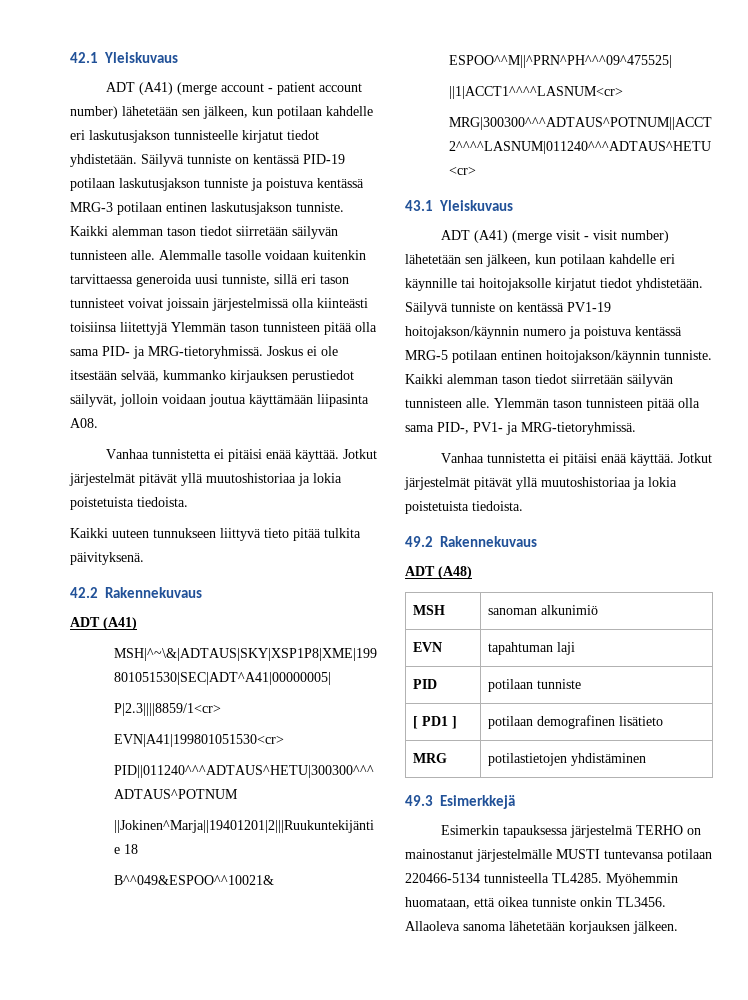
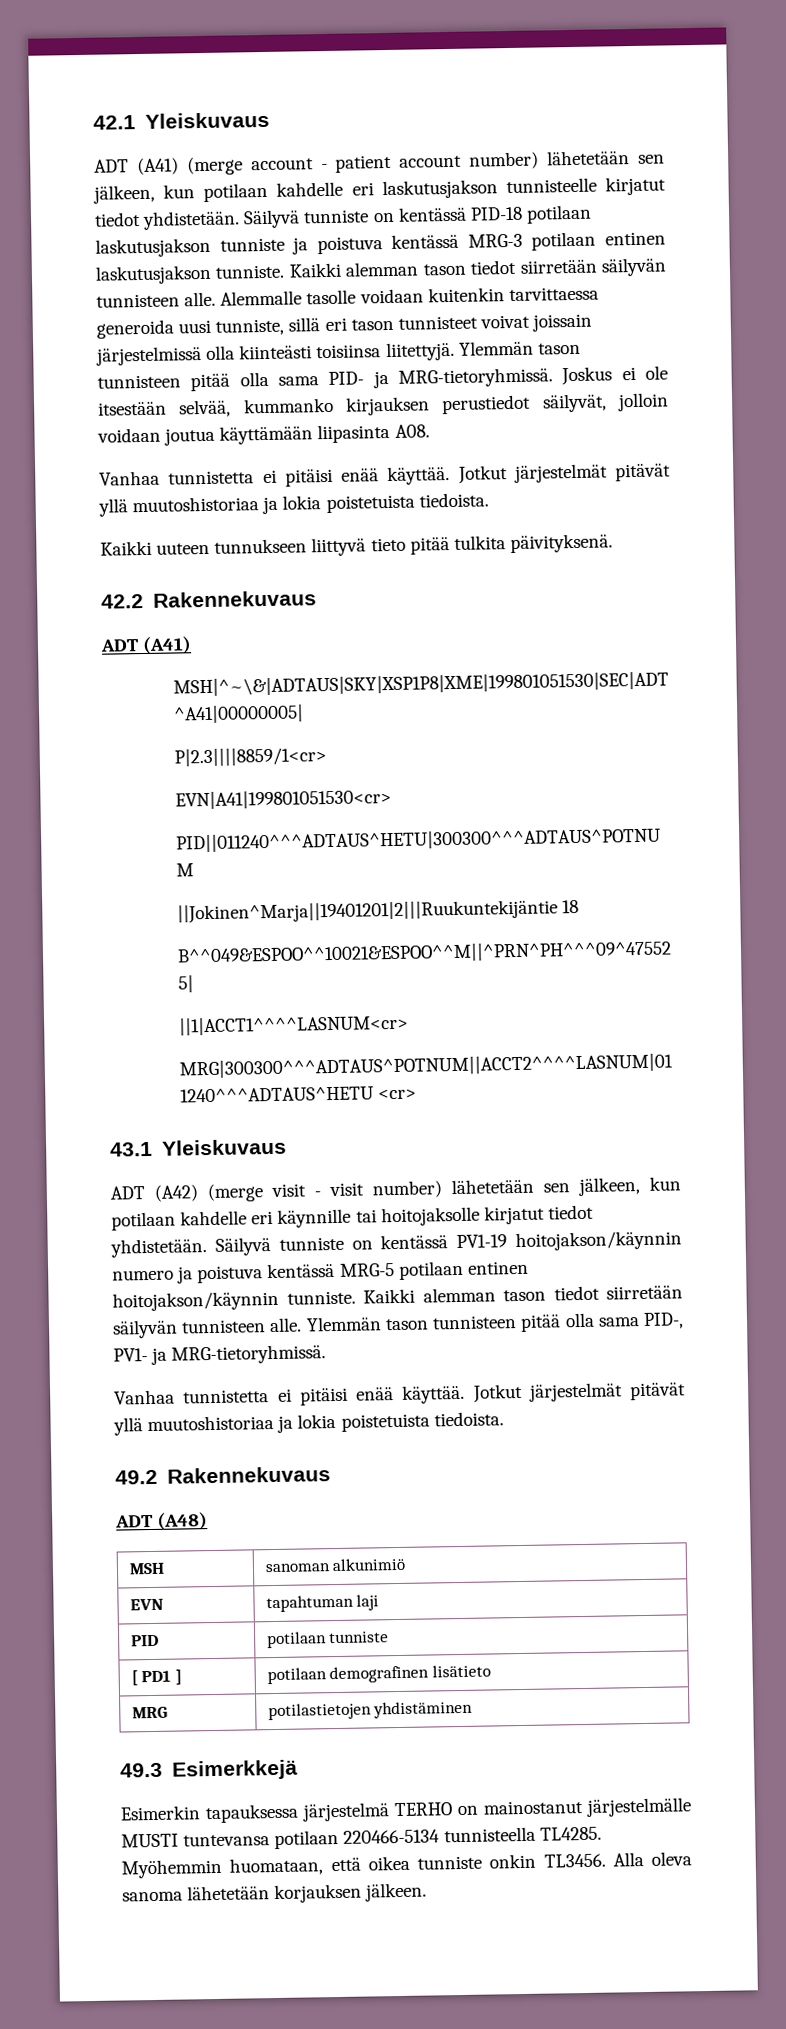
[303,154,345,164] PID-19 -> [469,206,523,221] PID-18
[120,322,168,335] liitettyjä -> [385,341,455,362] liitettyjä.
[473,230,508,243] (A41) -> [154,1184,199,1202] (A42)
[405,921,460,931] Allaoleva -> [612,1851,692,1867] Alla oleva

